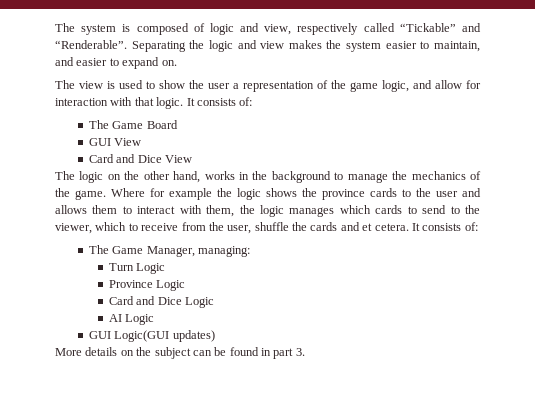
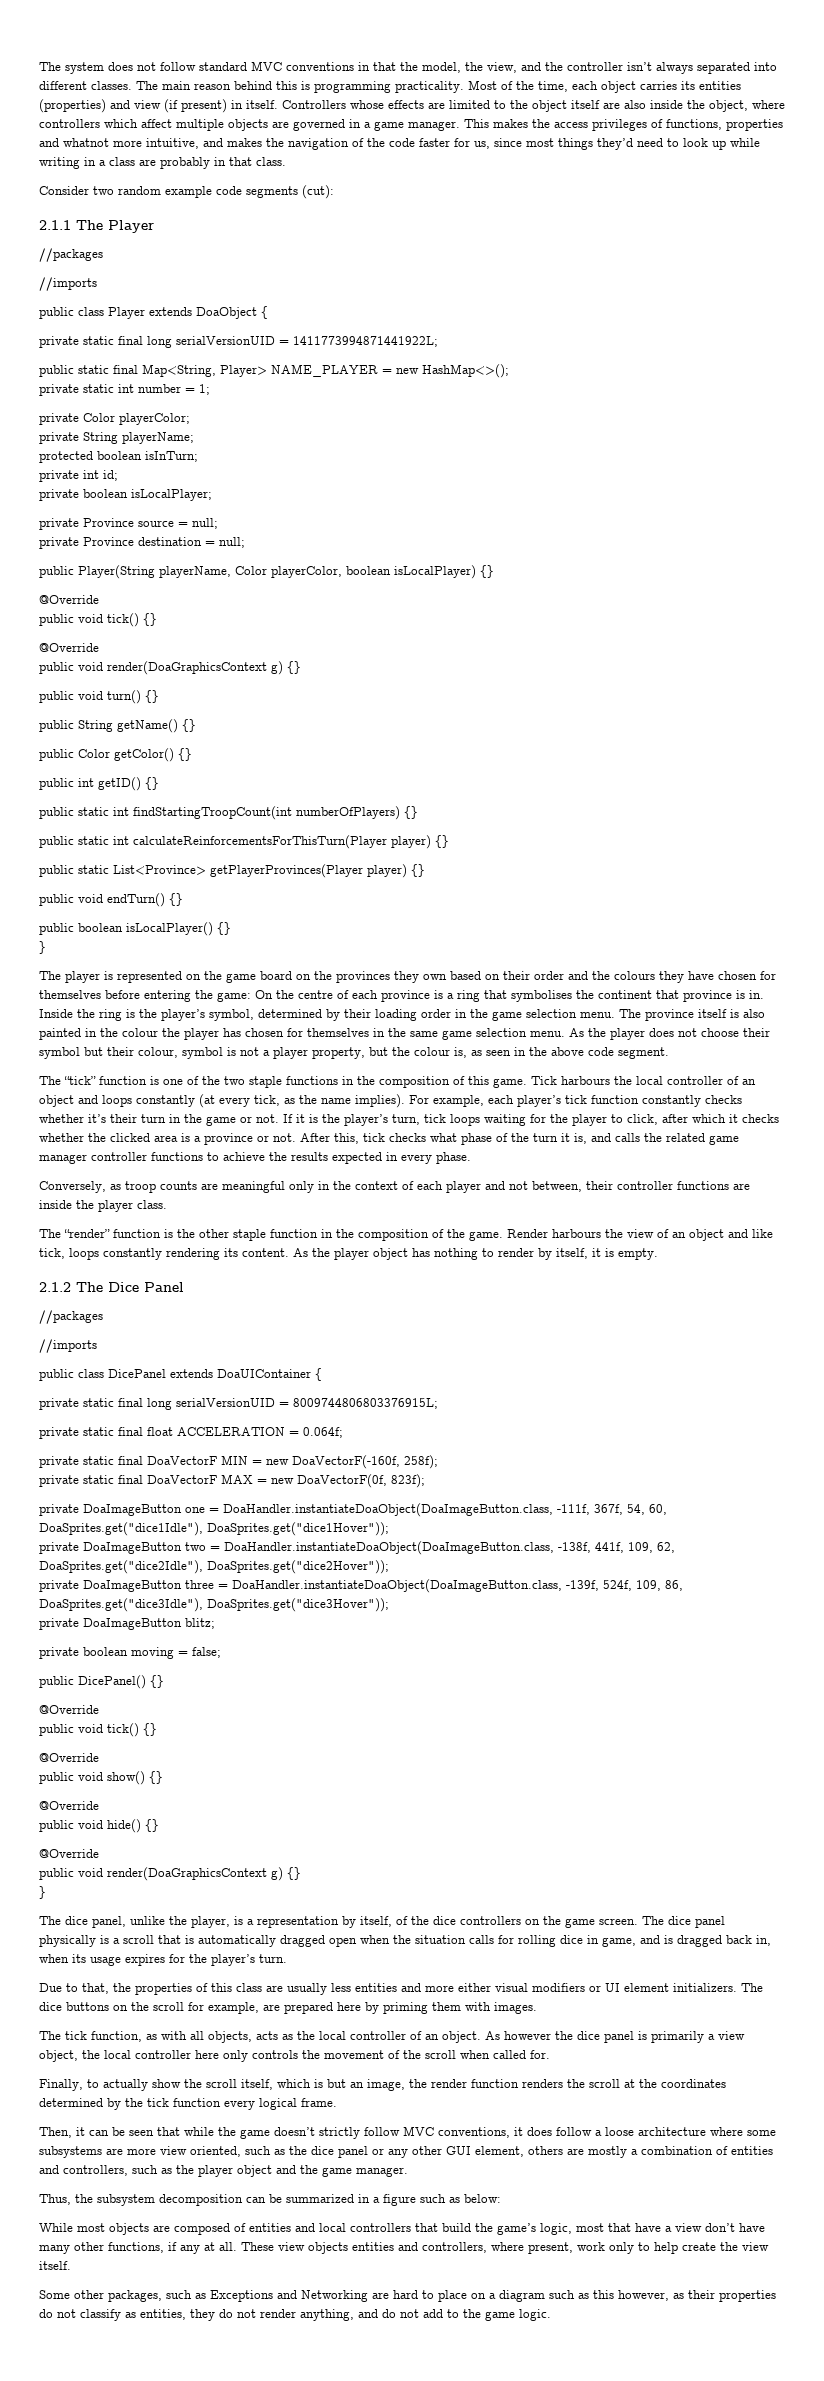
[122,23,482,35] [55,40,480,52] [55,57,177,69] [55,80,481,92] [55,97,253,109] [88,120,178,129] [88,138,142,146] [88,154,193,163] [55,171,482,183] [55,188,481,200] [55,205,481,217] [55,222,478,234] [88,245,251,257] [109,263,166,274] [109,280,186,291] [109,296,215,308] [109,314,155,325] [88,330,215,342] [55,347,305,359] is composed of logic and view, respectively called “Tickable” and “Renderable”. Separating the logic and view makes the system easier to maintain, and easier to expand on. // The view is used to show the user a representation of the game logic, and allow for interaction with that logic. It consists of: // The Game Board // GUI View // Card and Dice View // The logic on the other hand, works in the background to manage the mechanics of the game. Where for example the logic shows the province cards to the user and allows them to interact with them, the logic manages which cards to send to the viewer, which to receive from the user, shuffle the cards and et cetera. It consists of: // The Game Manager, managing: // Turn Logic // Province Logic // Card and Dice Logic // AI Logic // GUI Logic(GUI updates) // More details on the subject can be found in part 3. -> [108,61,777,74] [39,80,741,93] [39,99,785,113] [39,119,783,131] [39,138,760,150] [39,157,286,169] [39,185,334,199] [39,220,154,233] [39,248,103,262] [39,277,97,291] [39,306,268,319] [39,336,438,348] [39,364,509,378] [39,384,210,396] [39,413,190,425] [39,432,194,444] [39,451,198,463] [39,470,118,482] [39,489,212,501] [39,518,218,530] [39,537,245,549] [39,565,494,579] [39,595,99,604] [39,613,157,627] [39,643,99,652] [39,661,301,675] [39,690,159,704] [39,719,196,733] [39,748,192,762] [39,777,159,791] [39,806,418,820] [39,835,449,849] [39,864,425,878] [39,893,183,907] [39,922,231,936] [39,941,46,954] [39,971,776,983] [39,990,764,1002] [39,1009,765,1021] [39,1028,770,1040] [39,1047,669,1059] [39,1076,756,1088] [39,1094,742,1108] [39,1114,779,1126] [39,1133,739,1145] [39,1152,471,1164] [39,1181,750,1193] [39,1200,167,1212] [39,1229,773,1241] [39,1248,658,1260] [39,1282,184,1292] [39,1310,103,1324] [39,1339,97,1353] [39,1368,322,1381] [39,1398,438,1410] [39,1427,343,1439] [39,1455,438,1469] [39,1474,425,1488] [39,1503,667,1517] [39,1522,389,1536] [39,1541,675,1555] [39,1560,389,1574] [39,1579,683,1593] [39,1598,389,1612] [39,1618,215,1630] [39,1647,221,1659] [39,1675,164,1689] [39,1705,99,1714] [39,1723,157,1737] [39,1753,99,1762] [39,1771,163,1785] [39,1801,99,1810] [39,1819,159,1833] [39,1849,99,1858] [39,1867,301,1881] [39,1886,46,1899] [39,1916,725,1928] [39,1935,771,1947] [39,1954,287,1966] [39,1983,763,1995] [39,2002,537,2014] [39,2031,745,2043] [39,2050,550,2062] [39,2079,726,2091] [39,2098,337,2110] [39,2126,776,2139] [39,2146,773,2158] [39,2165,408,2177] [39,2194,501,2206] [39,2223,765,2235] [39,2242,769,2254] [39,2261,71,2270] [39,2290,776,2302] [39,2309,551,2321] does not follow standard MVC conventions in that the model, the view, and the controller isn’t always separated into different classes. The main reason behind this is programming practicality. Most of the time, each object carries its entities (properties) and view (if present) in itself. Controllers whose effects are limited to the object itself are also inside the object, where controllers which affect multiple objects are governed in a game manager. This makes the access privileges of functions, properties and whatnot more intuitive, and makes the navigation of the code faster for us, since most things they’d need to look up while writing in a class are probably in that class. // Consider two random example code segments (cut): // 2.1.1 The Player // //packages // //imports // public class Player extends DoaObject { // private static final long serialVersionUID = 1411773994871441922L; // public static final Map<String, Player> NAME_PLAYER = new HashMap<>(); // private static int number = 1; // private Color playerColor; // private String playerName; // protected boolean isInTurn; // private int id; // private boolean isLocalPlayer; // private Province source = null; // private Province destination = null; // public Player(String playerName, Color playerColor, boolean isLocalPlayer) {} // @Override // public void tick() {} // @Override // public void render(DoaGraphicsContext g) {} // public void turn() {} // public String getName() {} // public Color getColor() {} // public int getID() {} // public static int findStartingTroopCount(int numberOfPlayers) {} // public static int calculateReinforcementsForThisTurn(Player player) {} // public static List<Province> getPlayerProvinces(Player player) {} // public void endTurn() {} // public boolean isLocalPlayer() {} // } // The player is represented on the game board on the provinces they own based on their order and the colours they have chosen for themselves before entering the game: On the centre of each province is a ring that symbolises the continent that province is in. Inside the ring is the player’s symbol, determined by their loading order in the game selection menu. The province itself is also painted in the colour the player has chosen for themselves in the same game selection menu. As the player does not choose their symbol but their colour, symbol is not a player property, but the colour is, as seen in the above code segment. // The “tick” function is one of the two staple functions in the composition of this game. Tick harbours the local controller of an object and loops constantly (at every tick, as the name implies). For example, each player’s tick function constantly checks whether it’s their turn in the game or not. If it is the player’s turn, tick loops waiting for the player to click, after which it checks whether the clicked area is a province or not. After this, tick checks what phase of the turn it is, and calls the related game manager controller functions to achieve the results expected in every phase. // Conversely, as troop counts are meaningful only in the context of each player and not between, their controller functions are inside the player class. // The “render” function is the other staple function in the composition of the game. Render harbours the view of an object and like tick, loops constantly rendering its content. As the player object has nothing to render by itself, it is empty. // 2.1.2 The Dice Panel // //packages // //imports // public class DicePanel extends DoaUIContainer { // private static final long serialVersionUID = 8009744806803376915L; // private static final float ACCELERATION = 0.064f; // private static final DoaVectorF MIN = new DoaVectorF(-160f, 258f); // private static final DoaVectorF MAX = new DoaVectorF(0f, 823f); // private DoaImageButton one = DoaHandler.instantiateDoaObject(DoaImageButton.class, -111f, 367f, 54, 60, DoaSprites.get("dice1Idle"), DoaSprites.get("dice1Hover")); // private DoaImageButton two = DoaHandler.instantiateDoaObject(DoaImageButton.class, -138f, 441f, 109, 62, DoaSprites.get("dice2Idle"), DoaSprites.get("dice2Hover")); // private DoaImageButton three = DoaHandler.instantiateDoaObject(DoaImageButton.class, -139f, 524f, 109, 86, DoaSprites.get("dice3Idle"), DoaSprites.get("dice3Hover")); // private DoaImageButton blitz; // private boolean moving = false; // public DicePanel() {} // @Override // public void tick() {} // @Override // public void show() {} // @Override // public void hide() {} // @Override // public void render(DoaGraphicsContext g) {} // } // The dice panel, unlike the player, is a representation by itself, of the dice controllers on the game screen. The dice panel physically is a scroll that is automatically dragged open when the situation calls for rolling dice in game, and is dragged back in, when its usage expires for the player’s turn. // Due to that, the properties of this class are usually less entities and more either visual modifiers or UI element initializers. The dice buttons on the scroll for example, are prepared here by priming them with images. // The tick function, as with all objects, acts as the local controller of an object. As however the dice panel is primarily a view object, the local controller here only controls the movement of the scroll when called for. // Finally, to actually show the scroll itself, which is but an image, the render function renders the scroll at the coordinates determined by the tick function every logical frame. // Then, it can be seen that while the game doesn’t strictly follow MVC conventions, it does follow a loose architecture where some subsystems are more view oriented, such as the dice panel or any other GUI element, others are mostly a combination of entities and controllers, such as the player object and the game manager. // Thus, the subsystem decomposition can be summarized in a figure such as below: // While most objects are composed of entities and local controllers that build the game’s logic, most that have a view don’t have many other functions, if any at all. These view objects entities and controllers, where present, work only to help create the view itself. // Some other packages, such as Exceptions and Networking are hard to place on a diagram such as this however, as their properties do not classify as entities, they do not render anything, and do not add to the game logic.

